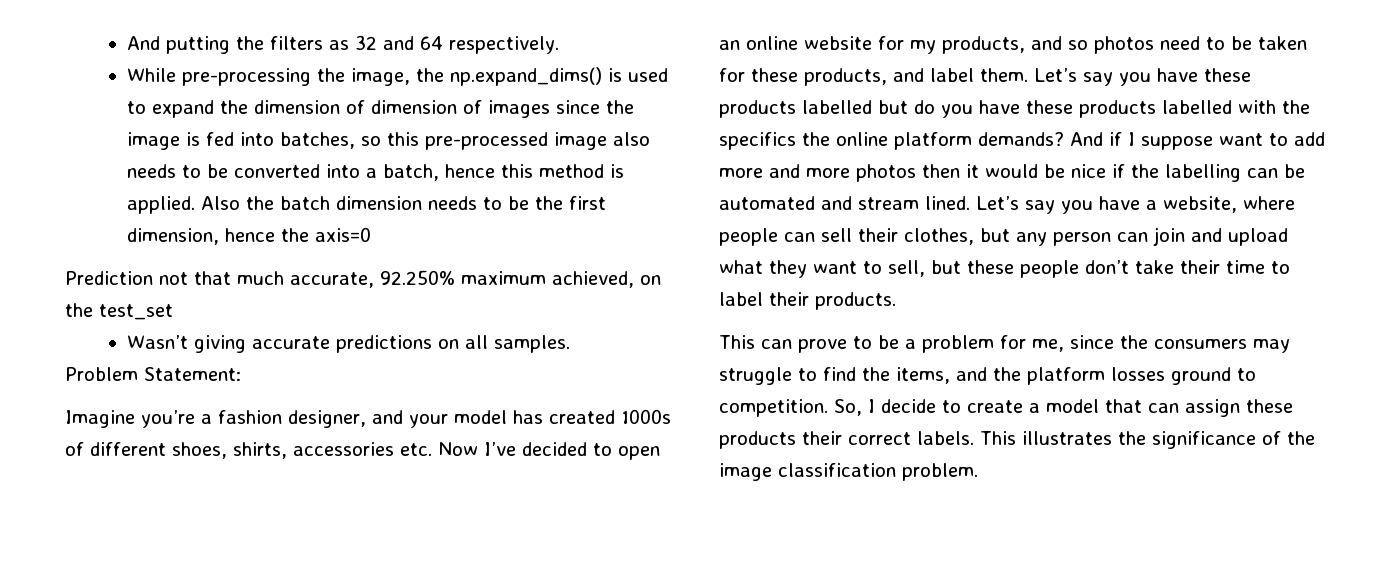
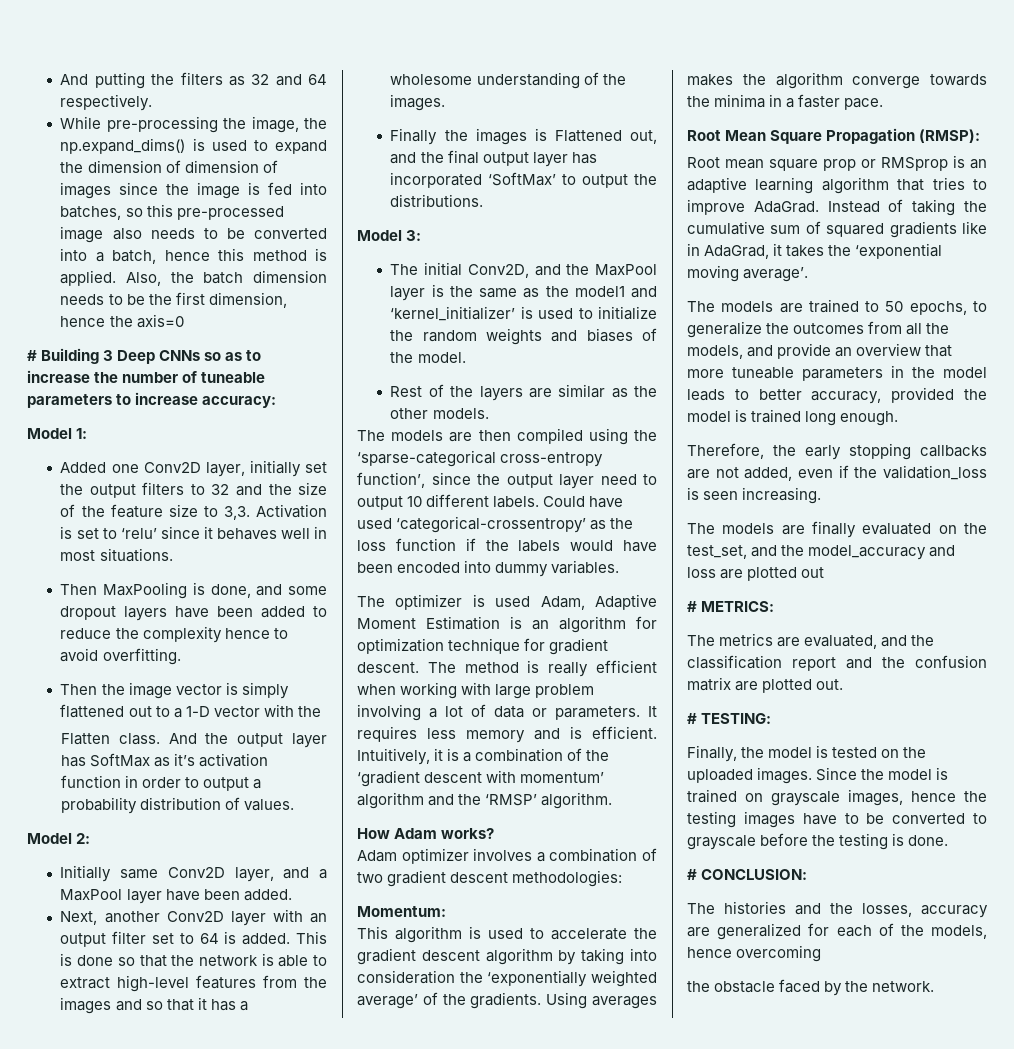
[201,196,241,210] Also -> [126,272,162,286] Also,
[65,270,661,288] [65,303,173,320] [127,335,571,353] [65,367,241,381] [65,409,671,428] [65,442,660,460] [719,36,1307,54] [719,68,1251,86] [719,100,1310,118] [719,132,1325,150] [719,164,1305,182] [719,196,1295,214] [719,227,1288,246] [719,260,1290,278] [719,292,896,310] [719,335,1290,353] [719,367,1256,385] [719,399,1293,417] [719,431,1315,449] [719,463,978,481] Prediction not that much accurate, 92.250% maximum achieved, on the test_set // Wasn’t giving accurate predictions on all samples. // Problem Statement: // Imagine you’re a fashion designer, and your model has created 1000s of different shoes, shirts, accessories etc. Now I’ve decided to open an online website for my products, and so photos need to be taken for these products, and label them. Let’s say you have these products labelled but do you have these products labelled with the specifics the online platform demands? And if I suppose want to add more and more photos then it would be nice if the labelling can be automated and stream lined. Let’s say you have a website, where people can sell their clothes, but any person can join and upload what they want to sell, but these people don’t take their time to label their products. // This can prove to be a problem for me, since the consumers may struggle to find the items, and the platform losses ground to competition. So, I decide to create a model that can assign these products their correct labels. This illustrates the significance of the image classification problem. -> [27,348,262,364] [27,370,266,383] [27,392,277,408] [27,428,88,439] [60,460,327,477] [60,482,327,498] [60,504,328,520] [60,526,327,540] [60,548,173,562] [60,582,328,599] [60,606,327,621] [60,626,288,643] [60,648,181,665] [60,682,289,699] [60,704,321,718] [60,733,327,748] [60,753,269,767] [60,775,262,791] [60,797,295,814] [27,833,91,844] [60,865,328,882] [60,889,292,904] [60,909,327,926] [60,931,327,947] [60,953,327,967] [60,975,327,992] [60,997,248,1014] [390,72,626,89] [390,94,446,111] [390,128,657,145] [390,150,597,167] [390,172,657,188] [390,194,484,207] [357,230,422,241] [390,262,657,278] [390,284,657,301] [390,306,657,321] [390,328,657,345] [390,352,466,363] [390,384,657,401] [390,408,489,419] [357,428,657,445] [357,450,604,467] [357,472,657,489] [357,494,624,510] [357,516,634,533] [357,538,657,552] [357,560,620,577] [357,594,657,610] [357,616,657,633] [357,638,609,655] [357,660,657,677] [357,682,595,699] [357,704,657,721] [357,726,657,743] [357,748,610,765] [357,770,605,787] [357,792,613,809] [357,828,495,839] [357,848,657,864] [357,870,623,887] [357,906,446,917] [357,926,657,943] [357,948,657,965] [357,970,657,987] [357,992,657,1009] [687,72,987,89] [687,94,884,110] [687,128,981,144] [687,155,987,171] [687,177,987,194] [687,199,987,216] [687,221,987,238] [687,243,943,259] [687,265,809,282] [687,299,987,315] [687,321,950,338] [687,343,953,359] [687,365,987,381] [687,387,987,404] [687,409,899,426] [687,443,987,460] [687,465,987,481] [687,487,822,504] [687,521,987,538] [687,545,956,560] [687,567,825,581] [687,601,775,612] [687,633,935,649] [687,655,987,671] [687,677,844,693] [687,713,772,724] [687,745,927,762] [687,767,949,784] [687,789,987,806] [687,811,987,828] [687,833,949,850] [687,869,808,880] [687,901,988,918] [687,923,987,940] [687,945,822,962] [687,979,935,996] # Building 3 Deep CNNs so as to increase the number of tuneable parameters to increase accuracy: // Model 1: // Added one Conv2D layer, initially set the output filters to 32 and the size of the feature size to 3,3. Activation is set to ‘relu’ since it behaves well in most situations. // Then MaxPooling is done, and some dropout layers have been added to reduce the complexity hence to avoid overfitting. // Then the image vector is simply flattened out to a 1-D vector with the // Flatten class. And the output layer has SoftMax as it’s activation function in order to output a probability distribution of values. // Model 2: // Initially same Conv2D layer, and a MaxPool layer have been added. // Next, another Conv2D layer with an output filter set to 64 is added. This is done so that the network is able to extract high-level features from the images and so that it has a wholesome understanding of the images. // Finally the images is Flattened out, and the final output layer has incorporated ‘SoftMax’ to output the distributions. // Model 3: // The initial Conv2D, and the MaxPool layer is the same as the model1 and ‘kernel_initializer’ is used to initialize the random weights and biases of the model. // Rest of the layers are similar as the other models. // The models are then compiled using the ‘sparse-categorical cross-entropy function’, since the output layer need to output 10 different labels. Could have used ‘categorical-crossentropy’ as the loss function if the labels would have been encoded into dummy variables. // The optimizer is used Adam, Adaptive Moment Estimation is an algorithm for optimization technique for gradient descent. The method is really efficient when working with large problem involving a lot of data or parameters. It requires less memory and is efficient. Intuitively, it is a combination of the ‘gradient descent with momentum’ algorithm and the ‘RMSP’ algorithm. // How Adam works? // Adam optimizer involves a combination of two gradient descent methodologies: // Momentum: // This algorithm is used to accelerate the gradient descent algorithm by taking into consideration the ‘exponentially weighted average’ of the gradients. Using averages makes the algorithm converge towards the minima in a faster pace. // Root Mean Square Propagation (RMSP): // Root mean square prop or RMSprop is an adaptive learning algorithm that tries to improve AdaGrad. Instead of taking the cumulative sum of squared gradients like in AdaGrad, it takes the ‘exponential moving average’. // The models are trained to 50 epochs, to generalize the outcomes from all the models, and provide an overview that more tuneable parameters in the model leads to better accuracy, provided the model is trained long enough. // Therefore, the early stopping callbacks are not added, even if the validation_loss is seen increasing. // The models are finally evaluated on the test_set, and the model_accuracy and loss are plotted out // # METRICS: // The metrics are evaluated, and the classification report and the confusion matrix are plotted out. // # TESTING: // Finally, the model is tested on the uploaded images. Since the model is trained on grayscale images, hence the testing images have to be converted to grayscale before the testing is done. // # CONCLUSION: // The histories and the losses, accuracy are generalized for each of the models, hence overcoming // the obstacle faced by the network.

